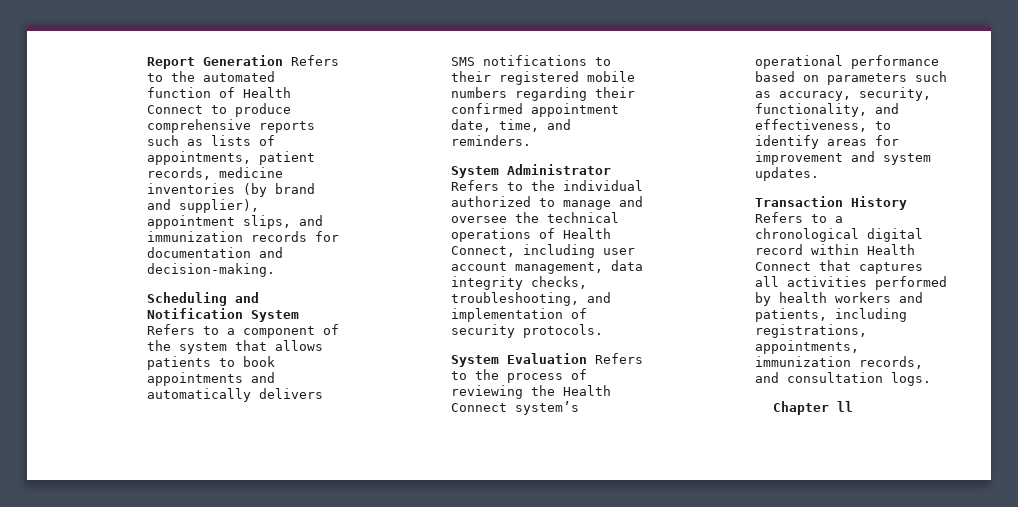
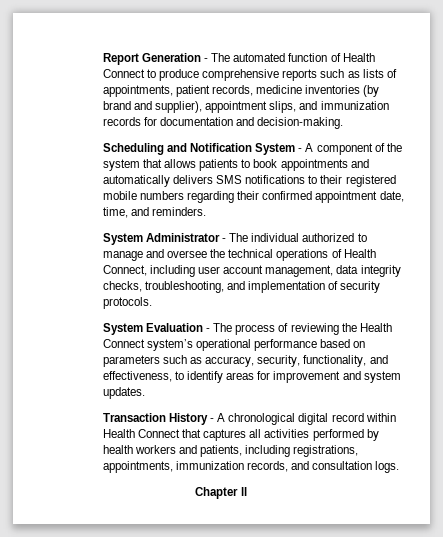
[290,55,339,66] [146,71,195,82] Refers to the -> [204,53,231,62] - The
[146,324,235,335] Refers to a -> [298,143,314,152] - A
[450,180,555,191] Refers to the -> [222,233,249,242] - The
[594,353,643,364] [450,369,499,380] Refers to the -> [206,323,233,332] - The
[754,212,843,223] Refers to a -> [210,413,226,422] - A

